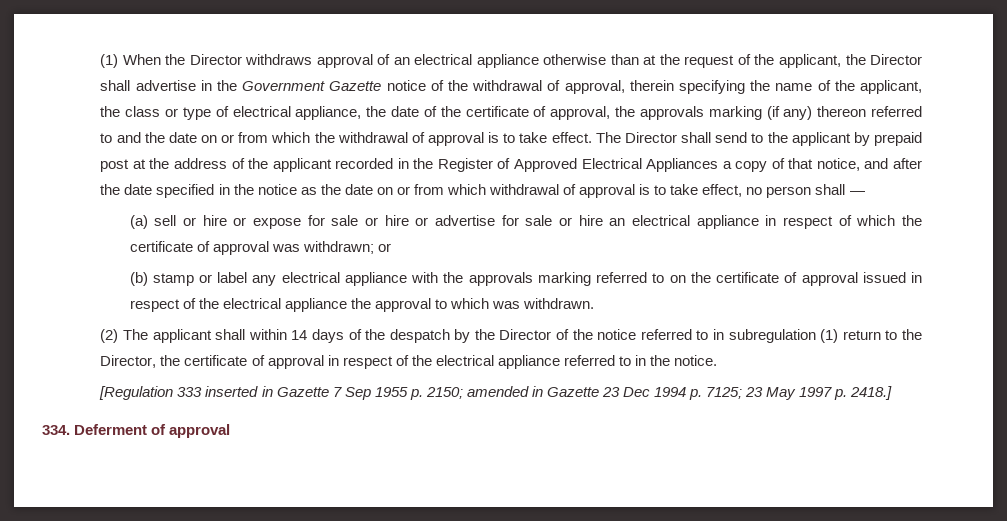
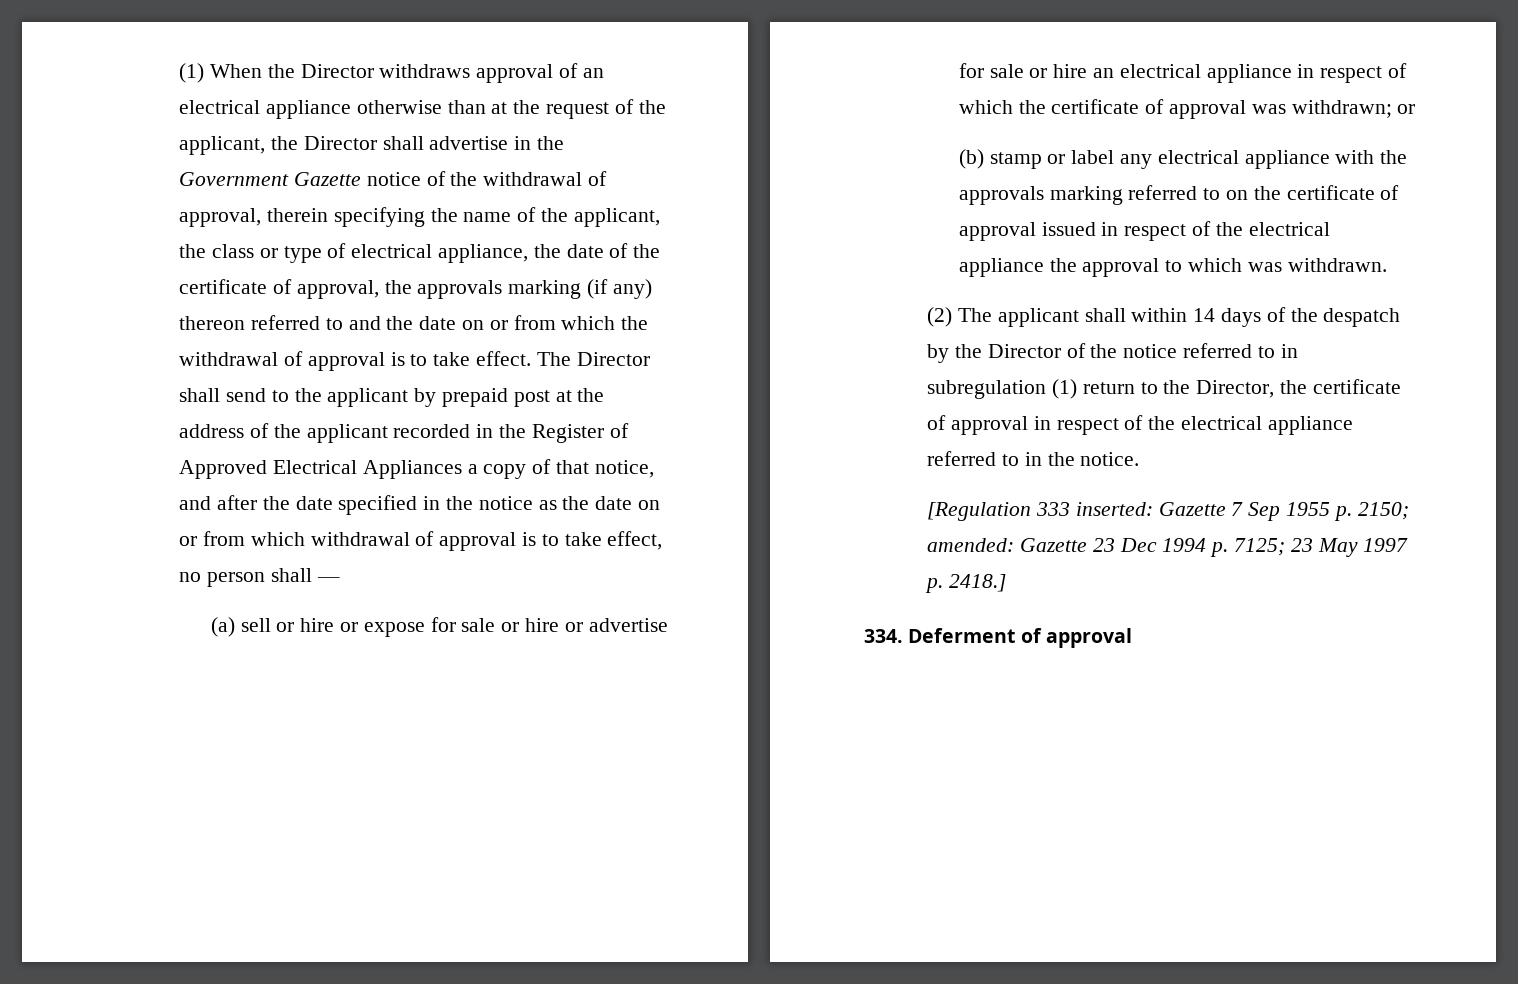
[205,386,273,397] inserted in -> [1075,502,1153,516] inserted:
[466,386,543,397] amended in -> [927,538,1015,552] amended:

